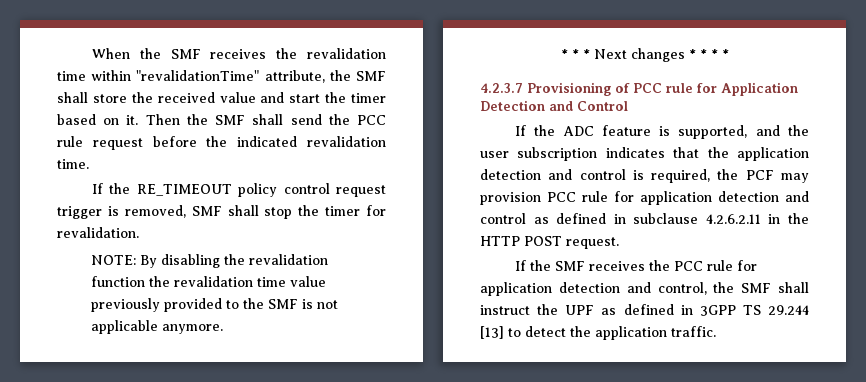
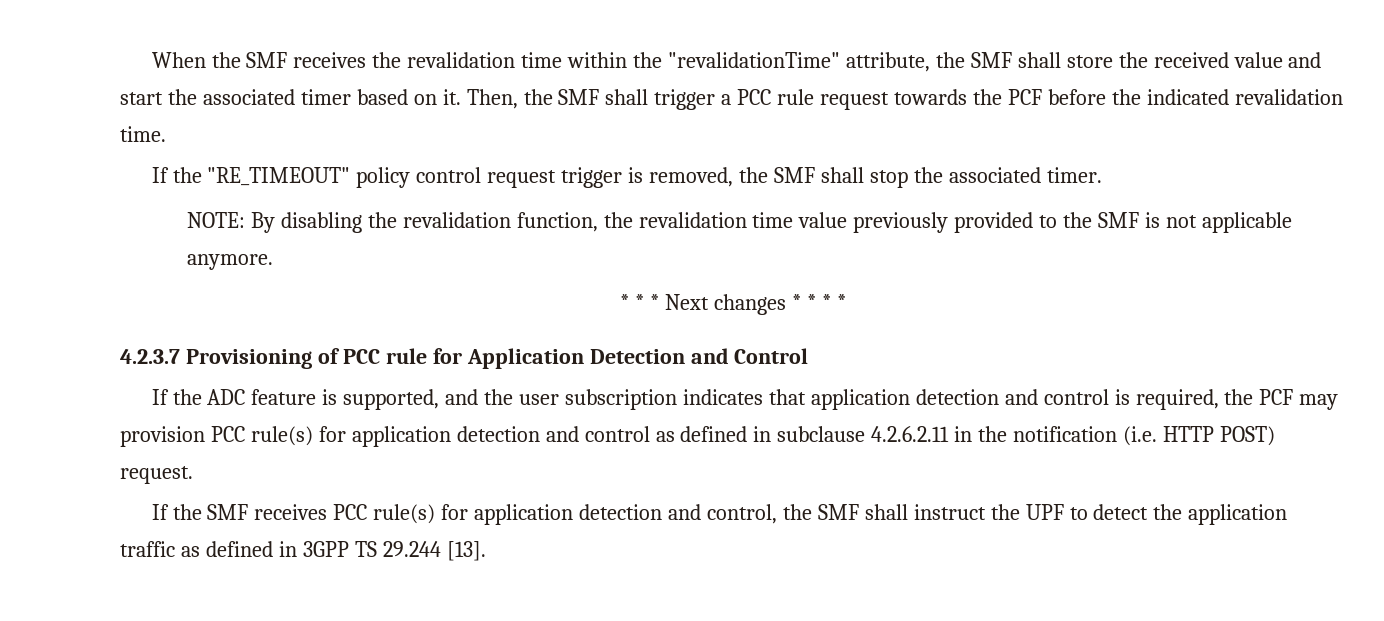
(132, 75) none -> [633,52,663,68] the
(347, 97) none -> [202,89,295,105] associated
[145,114,350,125] Then the SMF shall send the -> [466,89,732,110] Then, the SMF shall trigger a
(143, 144) none -> [894,89,1042,105] towards the PCF
[136,184,232,196] RE_TIMEOUT -> [207,167,351,186] "RE_TIMEOUT"
(186, 211) none -> [739,167,769,183] the
[325,205,386,216] [57,227,139,238] timer for revalidation. -> [948,167,1102,183] associated timer.
[91,276,146,287] function -> [516,212,598,232] function,
[707,147,729,158] the -> (806, 397) none
[582,191,608,202] rule -> [250,426,313,446] rule(s)
[480,236,562,246] HTTP POST -> [1013,426,1275,446] notification (i.e. HTTP POST)
[648,260,733,271] the PCC rule -> [333,504,436,524] PCC rule(s)
(595, 310) none -> [1069,504,1288,525] [120,541,175,557] to detect the application traffic
[480,326,716,340] [13] to detect the application traffic. -> [446,541,486,561] [13].

